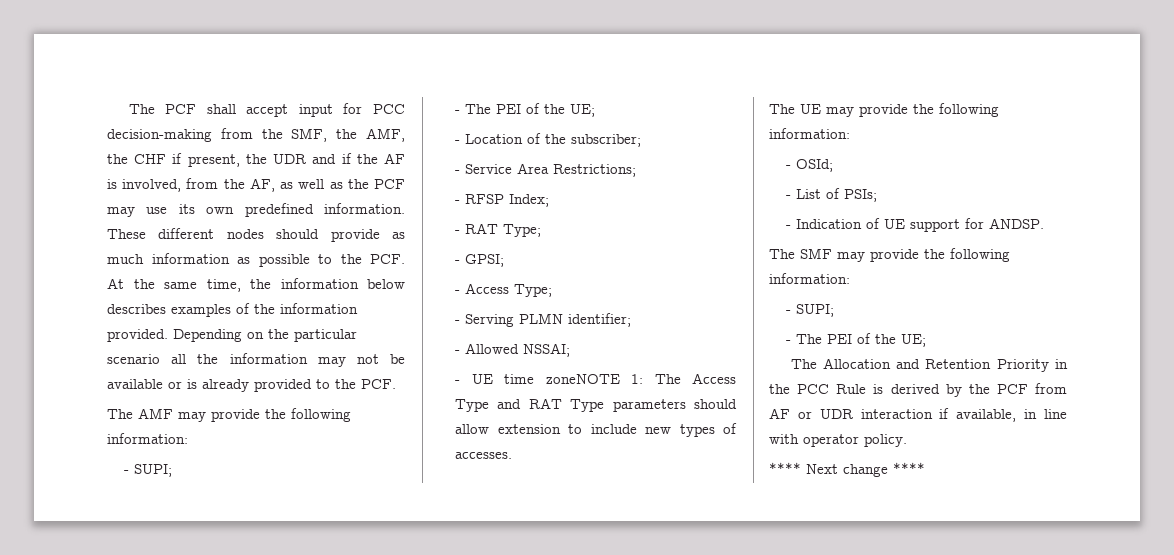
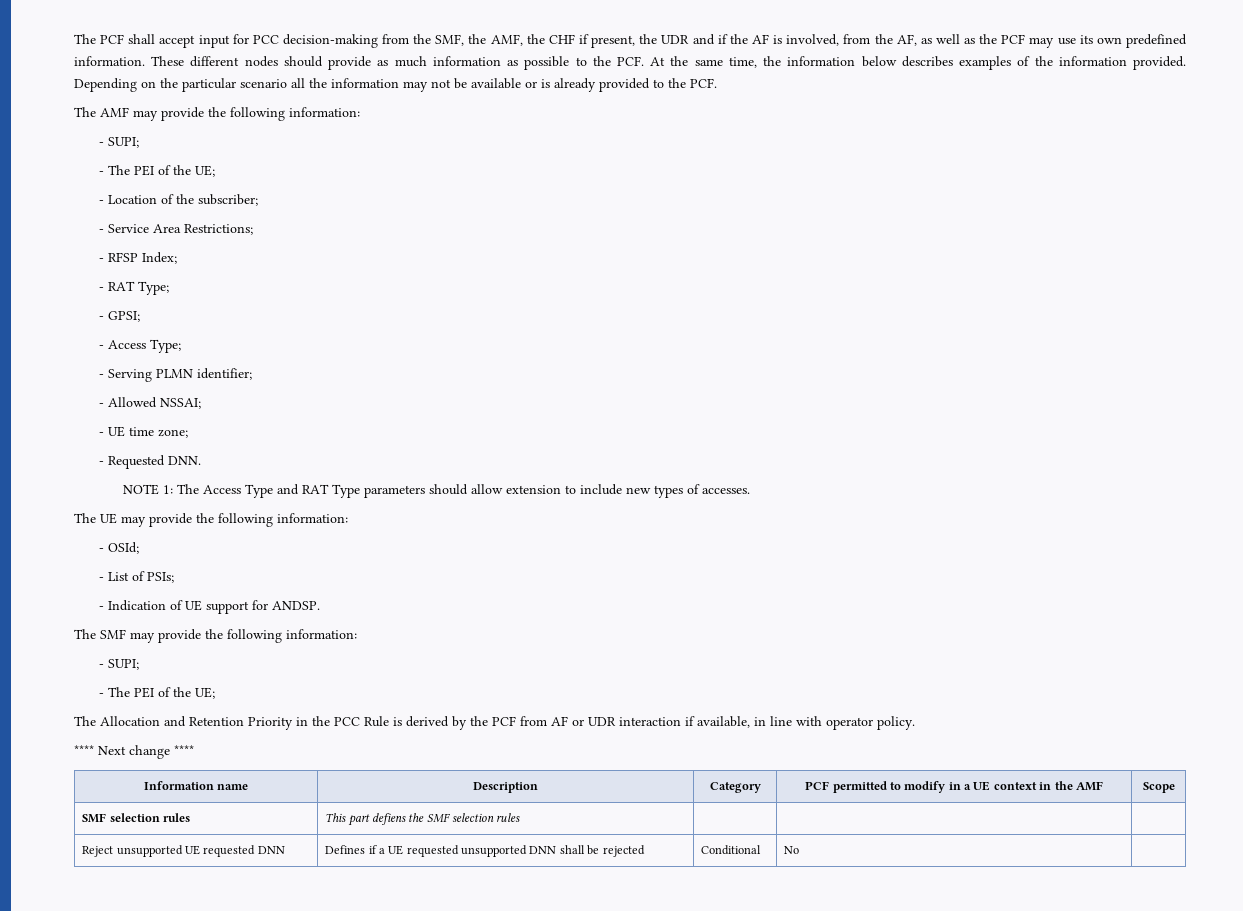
[545,374,620,384] zoneNOTE -> [157,429,188,438] [98,455,201,469] [123,484,160,495] zone; // - Requested DNN. // NOTE
(925, 468) none -> [143,781,249,790] [473,782,538,793] [709,782,761,793] [805,781,1103,793] [1142,782,1175,793] [82,813,190,823] [325,813,521,826] [82,845,285,857] [325,845,645,857] [701,845,762,855] [784,846,800,854] // Information name | Description | Category | PCF permitted to modify in a UE context in the AMF | Scope // SMF selection rules | This part defiens the SMF selection rules | | | // Reject unsupported UE requested DNN | Defines if a UE requested unsupported DNN shall be rejected | Conditional | No |

